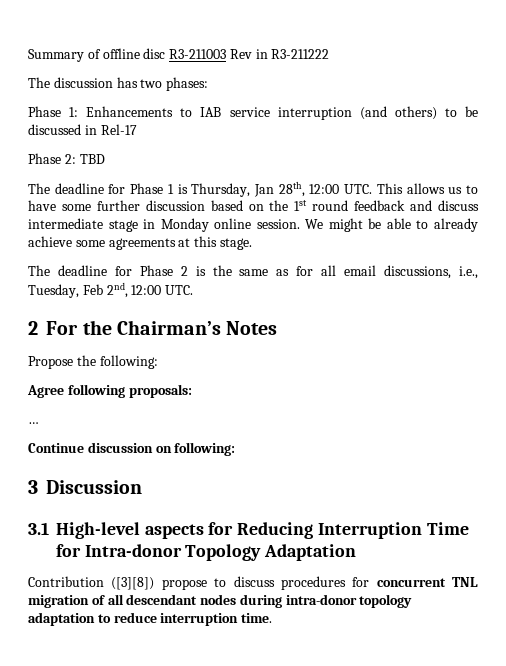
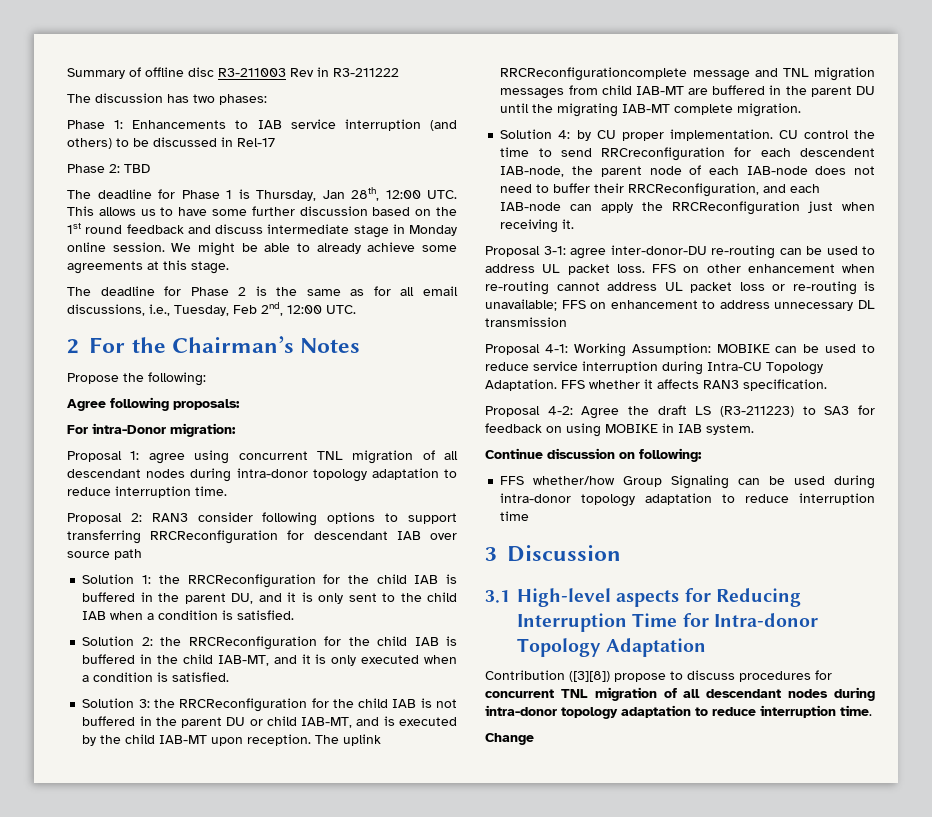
[28,422,39,424] [28,442,236,456] … // Continue discussion on following: -> [67,423,236,437] [67,450,458,464] [67,468,457,482] [67,486,227,498] [67,512,457,526] [67,530,457,544] [67,549,142,560] [82,574,457,588] [82,592,458,604] [82,610,295,620] [82,636,457,650] [82,654,458,666] [82,672,230,682] [82,698,457,712] [82,716,457,728] [82,734,382,746] [500,67,875,81] [500,85,876,99] [500,103,802,117] [500,129,875,141] [500,147,875,161] [500,165,875,177] [500,183,821,197] [500,201,875,215] [500,219,575,233] [485,245,875,259] [485,264,875,275] [485,281,875,295] [485,299,875,311] [485,317,567,327] [485,343,875,357] [485,361,823,375] [485,379,827,391] [485,405,875,419] [485,423,754,437] [485,448,702,462] [500,475,875,489] [500,493,875,507] [500,511,530,521] For intra-Donor migration: // Proposal 1: agree using concurrent TNL migration of all descendant nodes during intra-donor topology adaptation to reduce interruption time. // Proposal 2: RAN3 consider following options to support transferring RRCReconfiguration for descendant IAB over source path // Solution 1: the RRCReconfiguration for the child IAB is buffered in the parent DU, and it is only sent to the child IAB when a condition is satisfied. // Solution 2: the RRCReconfiguration for the child IAB is buffered in the child IAB-MT, and it is only executed when a condition is satisfied. // Solution 3: the RRCReconfiguration for the child IAB is not buffered in the parent DU or child IAB-MT, and is executed by the child IAB-MT upon reception. The uplink RRCReconfigurationcomplete message and TNL migration messages from child IAB-MT are buffered in the parent DU until the migrating IAB-MT complete migration. // Solution 4: by CU proper implementation. CU control the time to send RRCreconfiguration for each descendent IAB-node, the parent node of each IAB-node does not need to buffer their RRCReconfiguration, and each IAB-node can apply the RRCReconfiguration just when receiving it. // Proposal 3-1: agree inter-donor-DU re-routing can be used to address UL packet loss. FFS on other enhancement when re-routing cannot address UL packet loss or re-routing is unavailable; FFS on enhancement to address unnecessary DL transmission // Proposal 4-1: Working Assumption: MOBIKE can be used to reduce service interruption during Intra-CU Topology Adaptation. FFS whether it affects RAN3 specification. // Proposal 4-2: Agree the draft LS (R3-211223) to SA3 for feedback on using MOBIKE in IAB system. // Continue discussion on following: // FFS whether/how Group Signaling can be used during intra-donor topology adaptation to reduce interruption time
(273, 618) none -> [485,733,534,745] // Change

